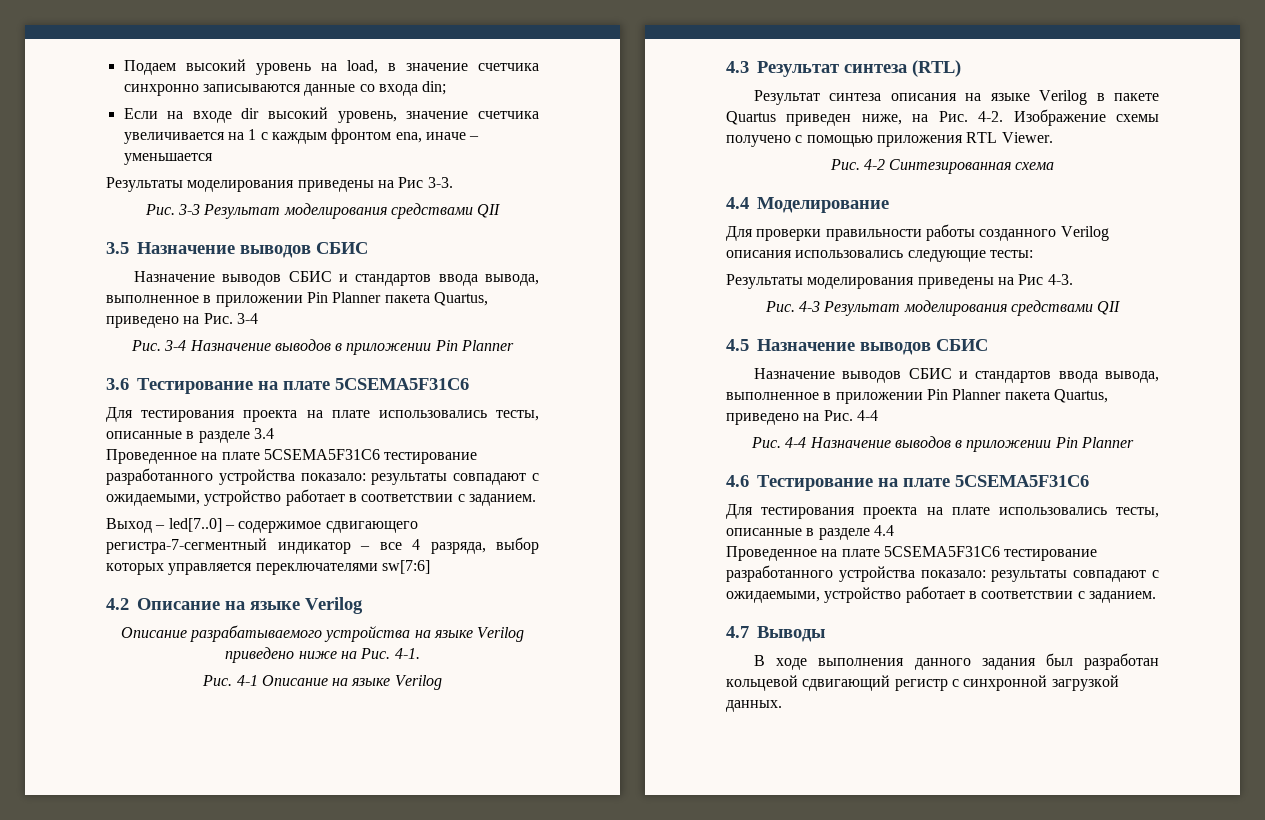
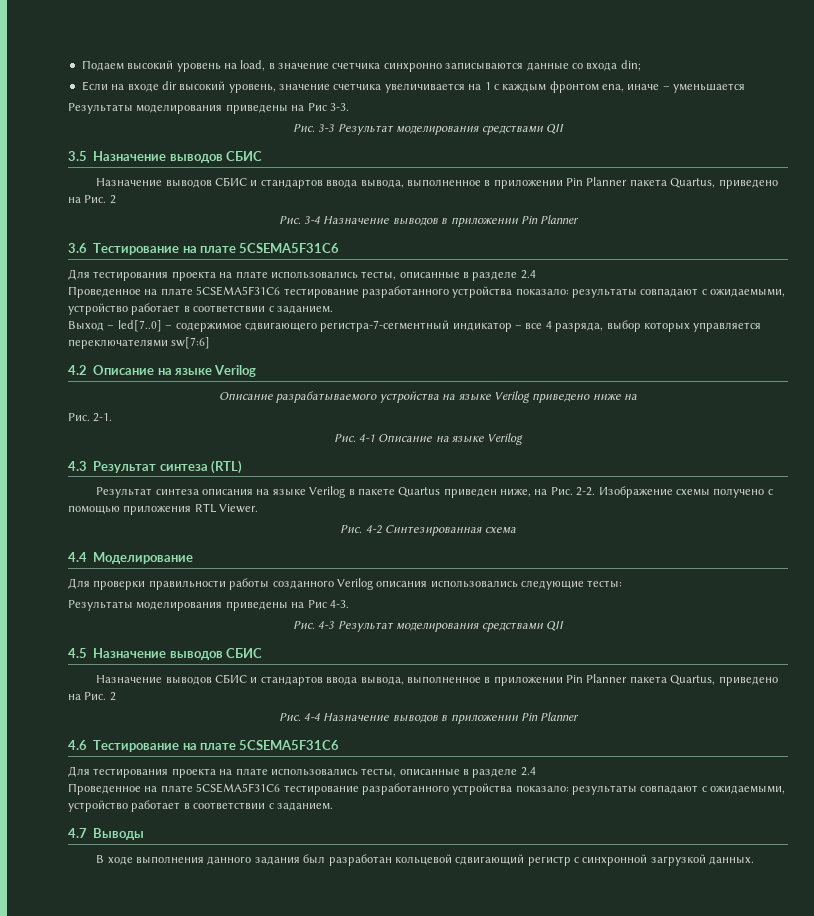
[236,313,258,324] 3-4 -> [109,195,116,204] 2
[253,428,274,439] 3.4 -> [520,270,536,279] 2.4
[360,648,420,659] Рис. 4-1. -> [68,413,113,422] // Рис. 2-1.
[978,111,1004,122] 4-2. -> [576,487,596,496] 2-2.
[856,410,878,421] 4-4 -> [109,692,116,701] 2
[873,525,894,536] 4.4 -> [520,767,536,776] 2.4

